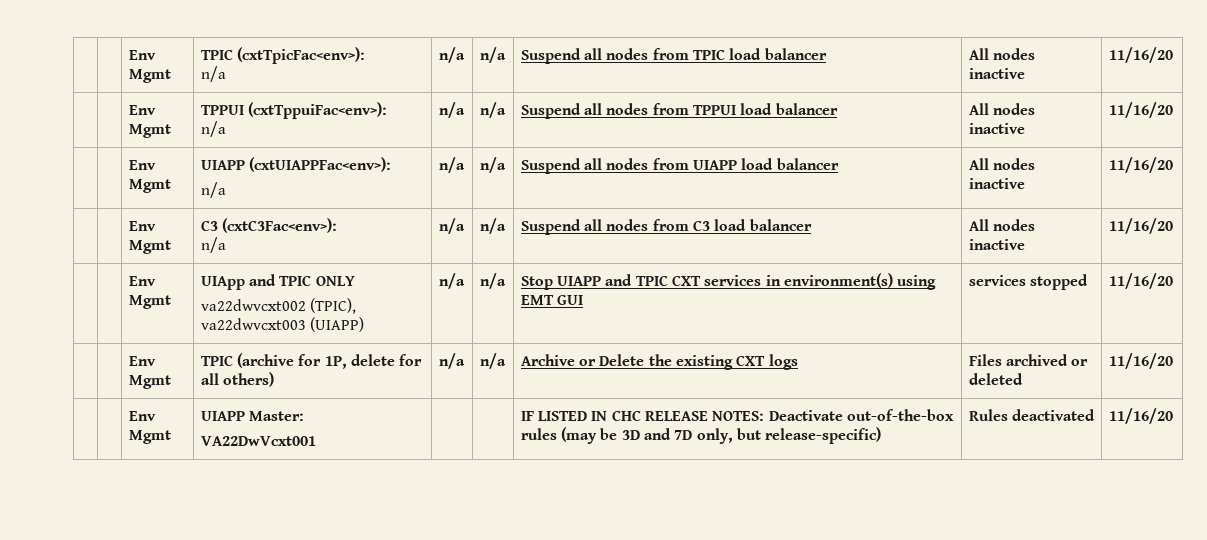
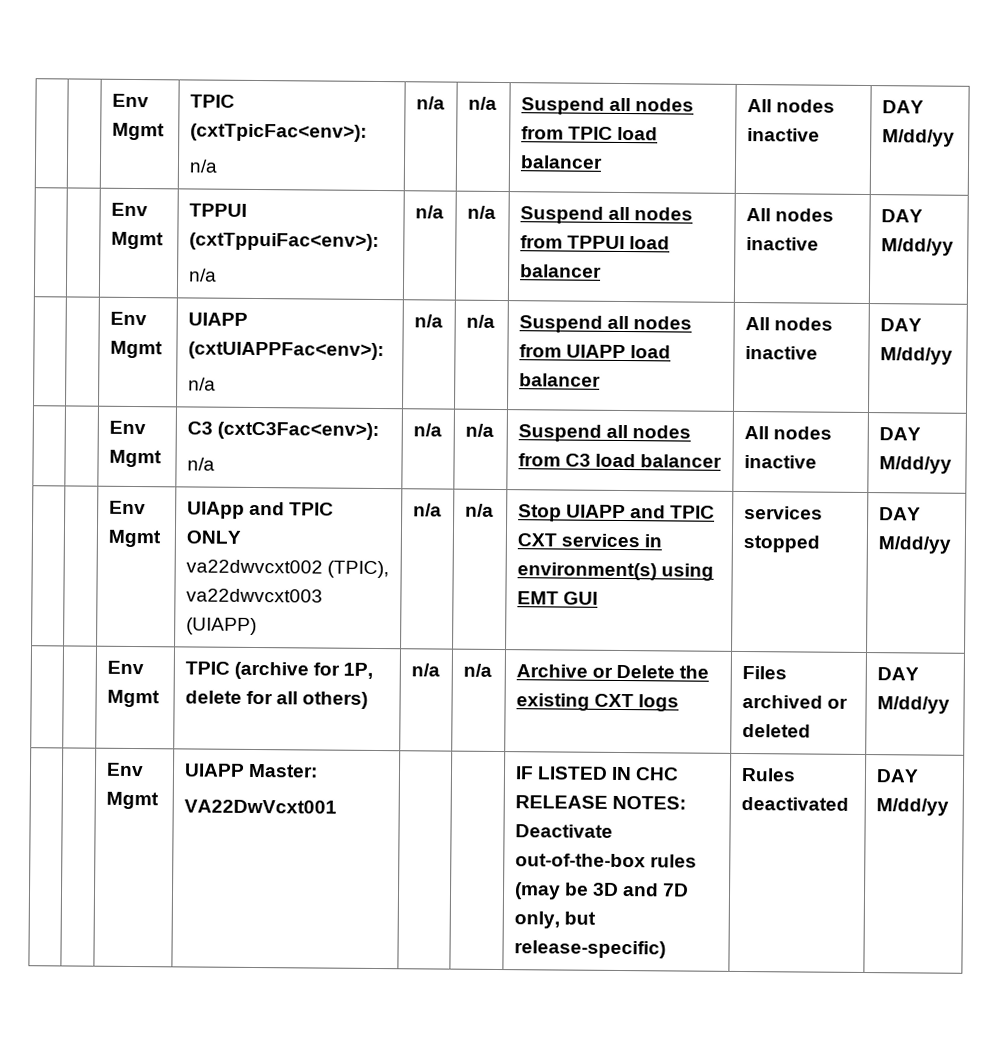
[1108,47,1173,63] 11/16/20 -> [881,100,924,114] [881,129,955,147] DAY M/dd/yy
[1108,102,1173,118] 11/16/20 -> [880,209,923,223] [880,238,954,256] DAY M/dd/yy
[1108,157,1173,173] 11/16/20 -> [879,318,922,332] [879,347,953,365] DAY M/dd/yy
[1108,218,1173,234] 11/16/20 -> [878,427,921,441] [878,456,952,474] DAY M/dd/yy
[1108,273,1173,289] 11/16/20 -> [878,507,921,521] [877,536,951,554] DAY M/dd/yy
[1108,353,1173,369] 11/16/20 -> [876,667,919,681] [876,696,950,714] DAY M/dd/yy
[1108,408,1173,424] 11/16/20 -> [875,769,919,783] [875,798,949,816] DAY M/dd/yy

